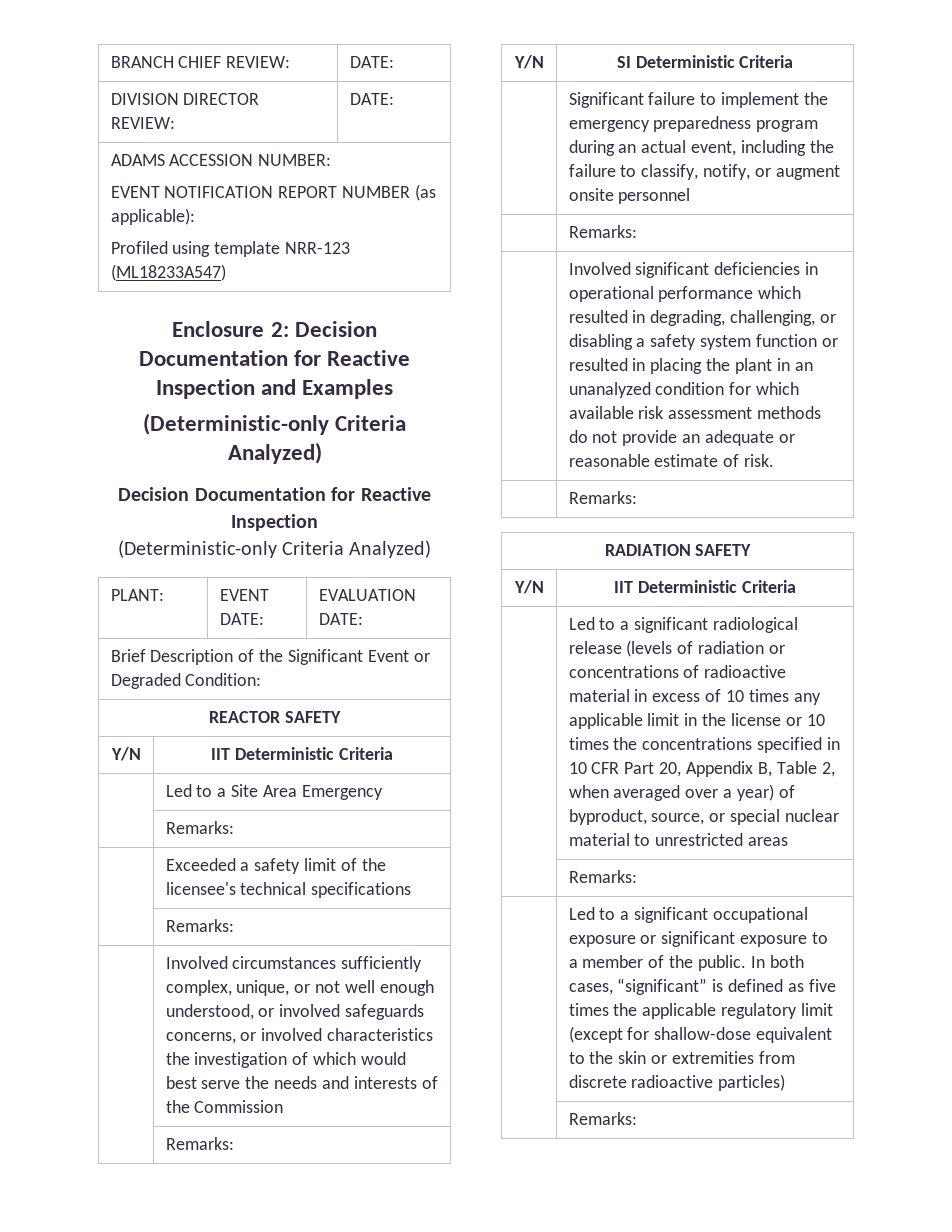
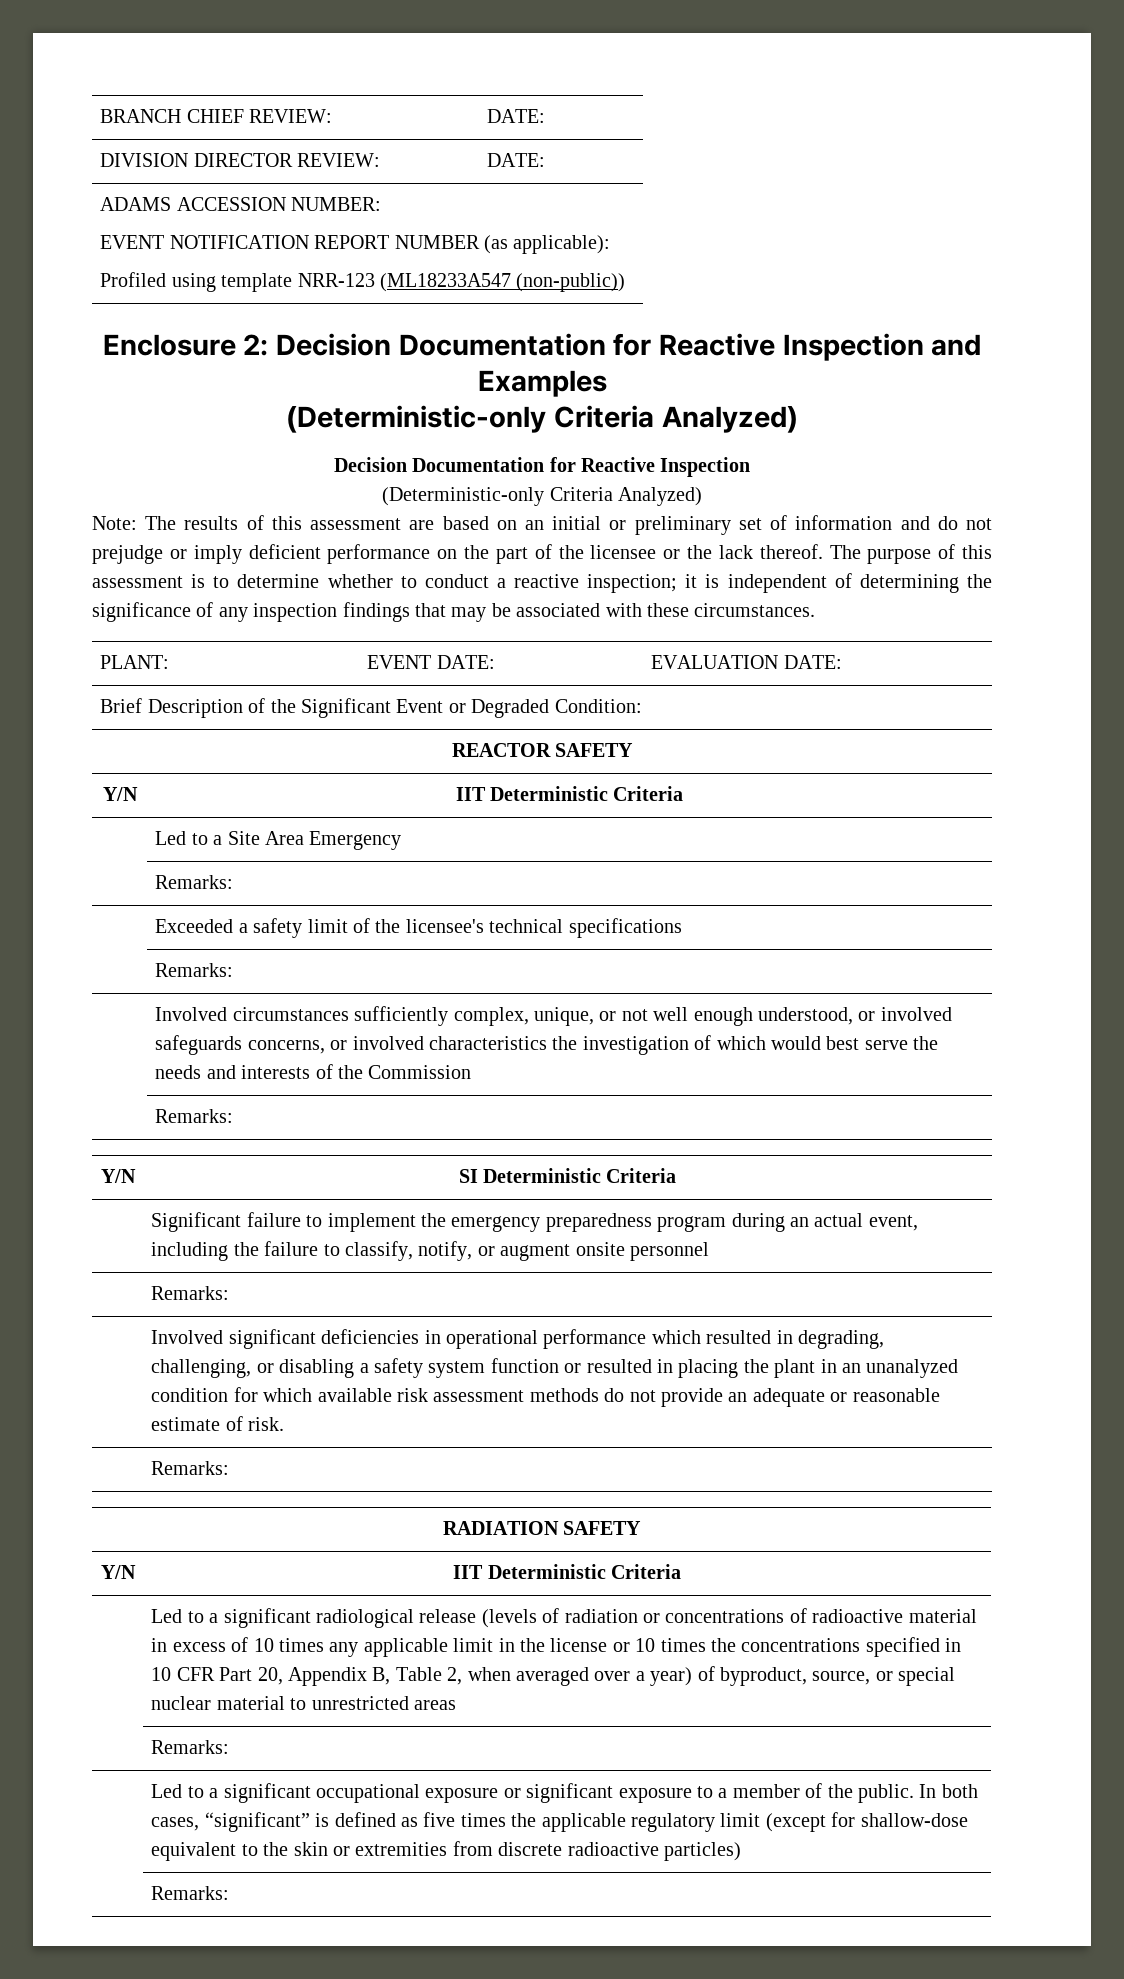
[110,264,226,281] (ML18233A547) -> [379,273,626,292] (ML18233A547 (non-public))
(432, 549) none -> [92,515,992,535] [92,544,993,564] [92,573,992,593] [92,602,816,622] // Note: The results of this assessment are based on an initial or preliminary set of information and do not prejudge or imply deficient performance on the part of the licensee or the lack thereof. The purpose of this assessment is to determine whether to conduct a reactive inspection; it is independent of determining the significance of any inspection findings that may be associated with these circumstances.

